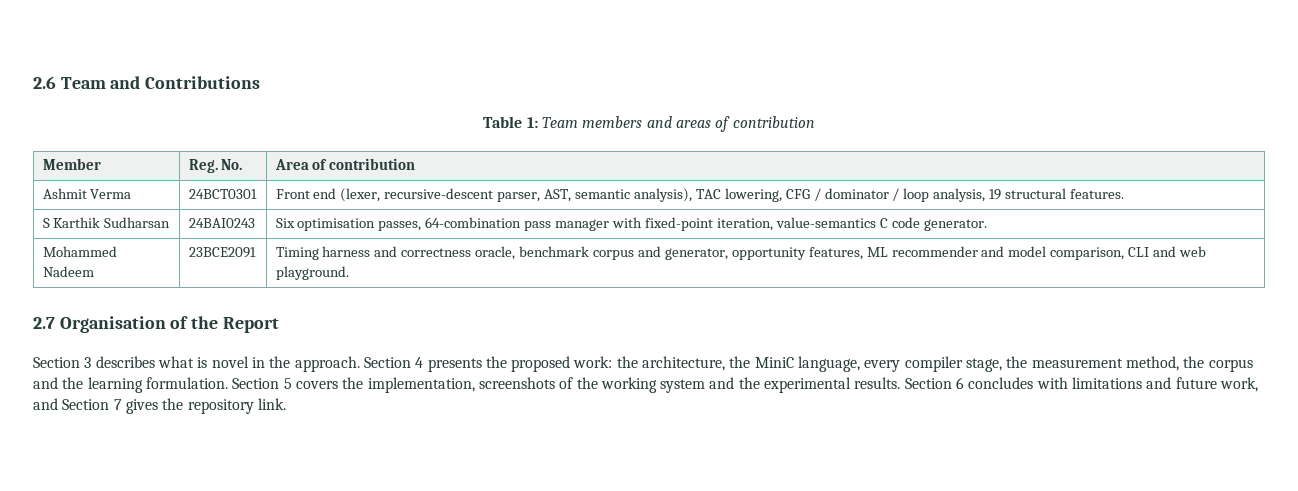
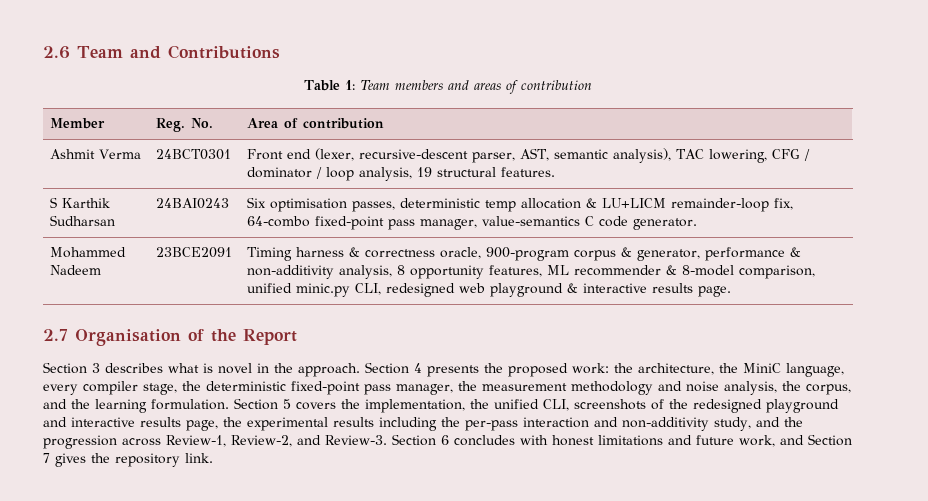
[425,217,773,231] 64-combination pass manager with fixed-point iteration, -> [400,198,794,212] [247,216,478,230] deterministic temp allocation & LU+LICM remainder-loop fix, 64-combo fixed-point pass manager,
[374,246,398,257] and -> [349,247,361,257] &
[519,246,1206,260] [275,266,349,280] benchmark corpus and generator, opportunity features, ML recommender and model comparison, CLI and web playground. -> [486,247,802,261] [247,265,816,279] [247,283,732,297] 900-program corpus & generator, performance & non-additivity analysis, 8 opportunity features, ML recommender & 8-model comparison, unified minic.py CLI, redesigned web playground & interactive results page.
[1031,356,1253,372] measurement method, the corpus -> [206,381,851,395] deterministic fixed-point pass manager, the measurement methodology and noise analysis, the corpus,
[478,377,901,393] screenshots of the working system and the experimental results. -> [470,399,839,413] [43,417,803,431] [43,435,387,449] the unified CLI, screenshots of the redesigned playground and interactive results page, the experimental results including the per-pass interaction and non-additivity study, and the progression across Review-1, Review-2, and Review-3.
(1068, 383) none -> [552,435,594,446] honest

